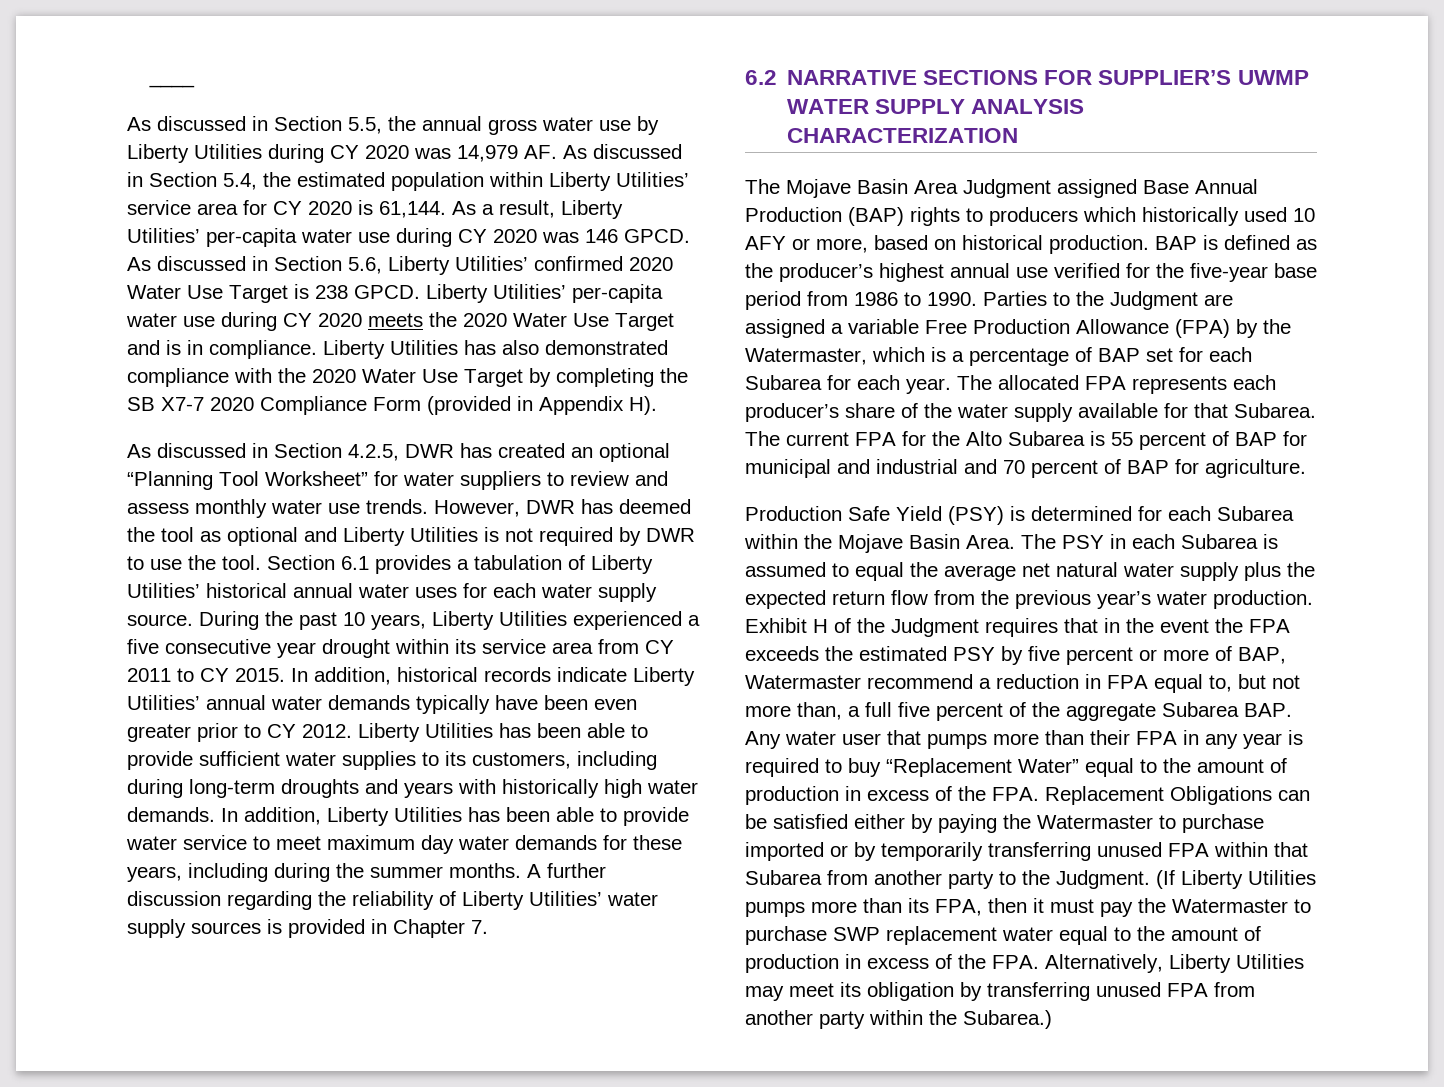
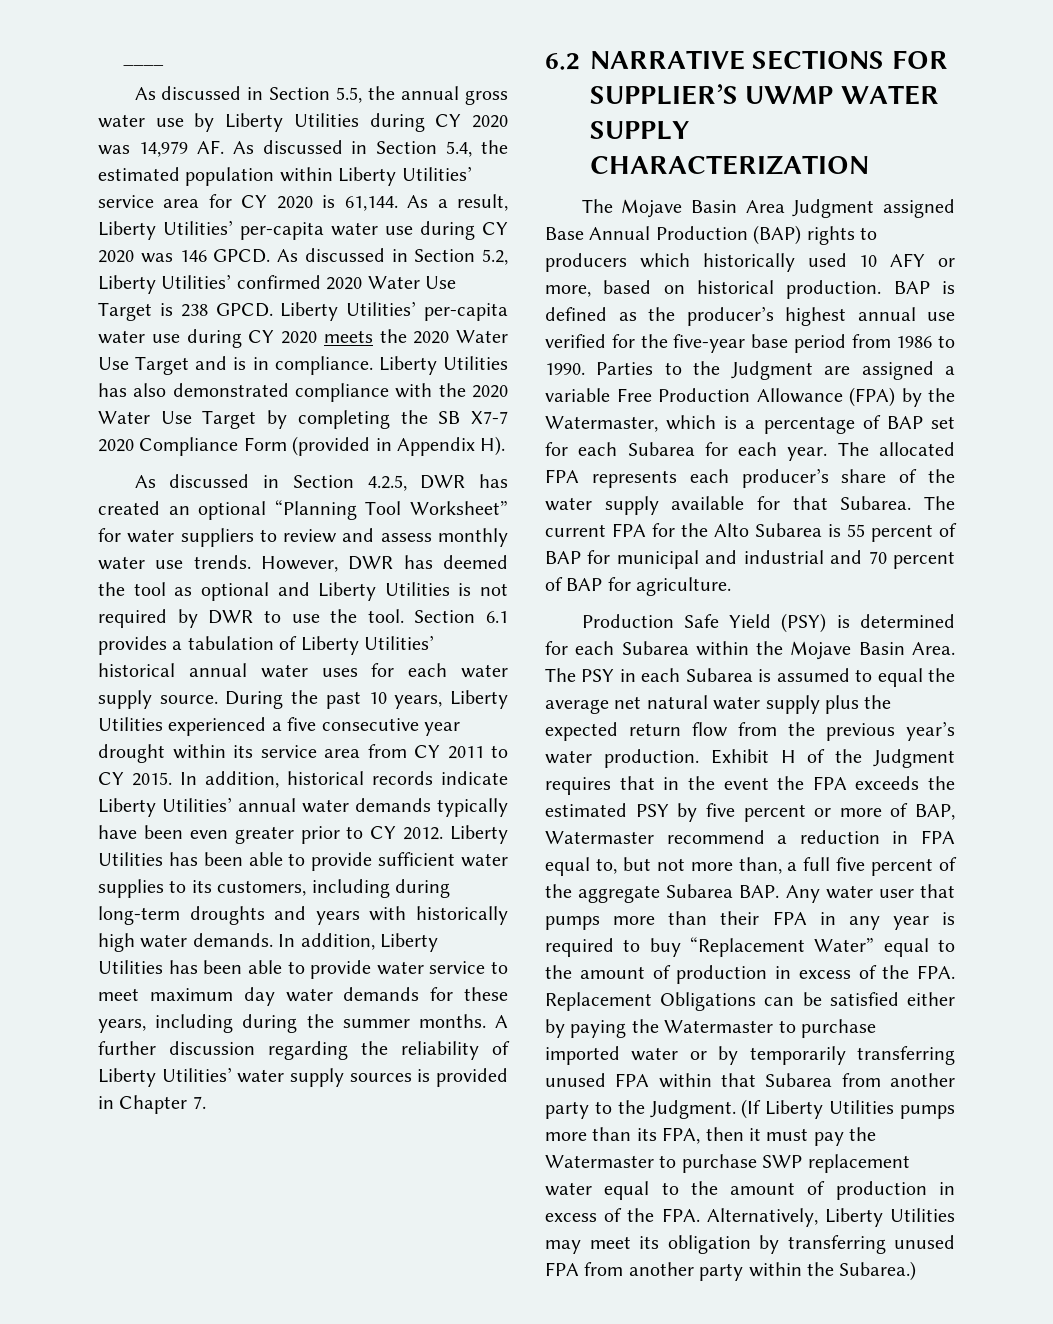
[348,257,382,274] 5.6, -> [482,249,508,265] 5.2,
[971,99,1085,114] ANALYSIS -> (690, 130) none
(824, 851) none -> [631,1047,679,1061] water

